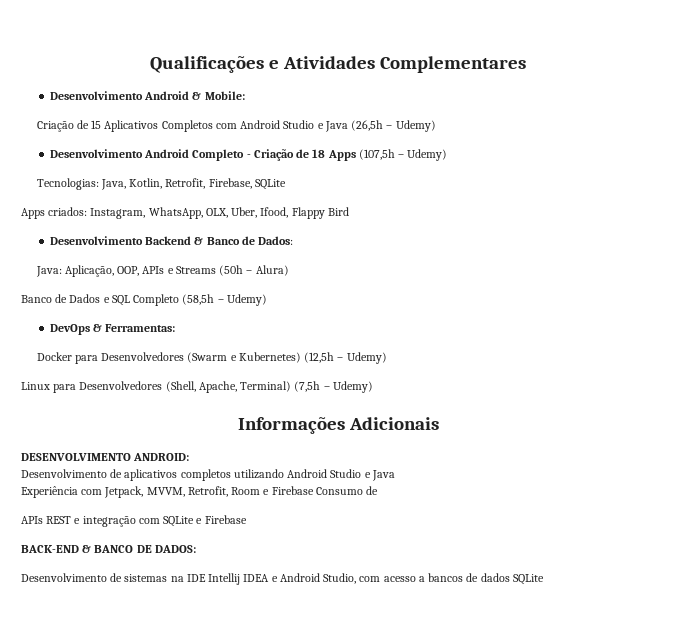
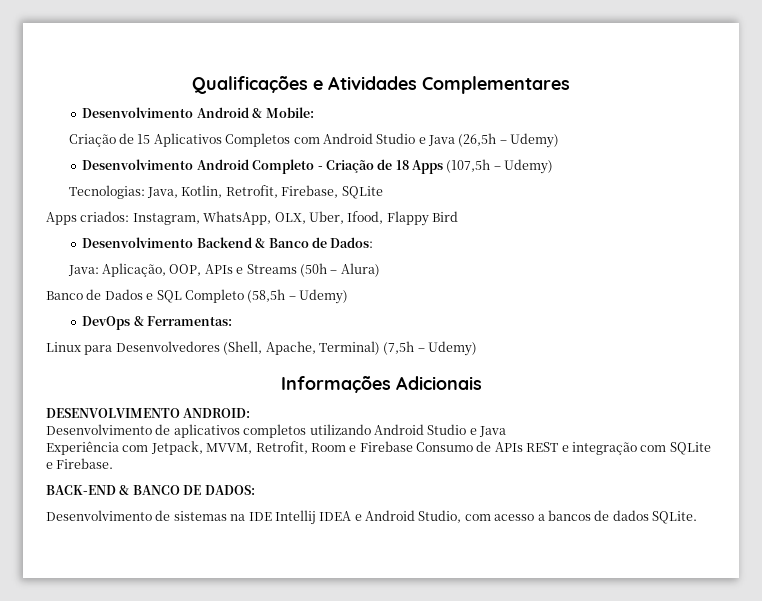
[36,352,387,364] // Docker para Desenvolvedores (Swarm e Kubernetes) (12,5h – Udemy) -> (233, 321) none
(379, 490) // -> (492, 446) none
[204,515,247,524] Firebase -> [56,458,114,469] Firebase.
[512,574,544,585] SQLite -> [652,511,697,524] SQLite.

